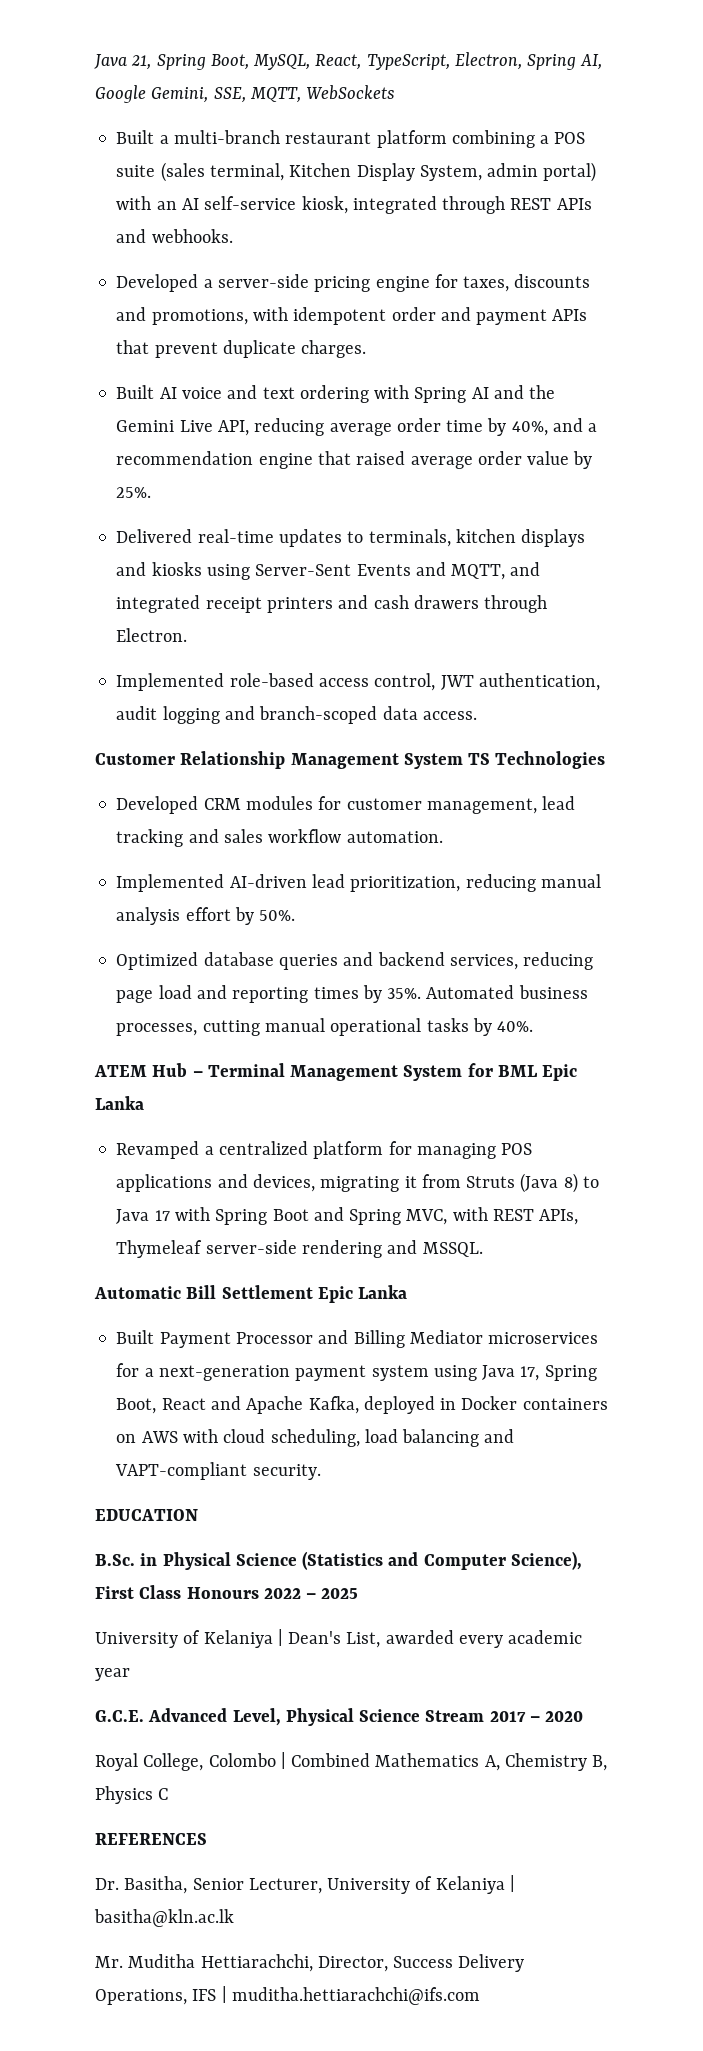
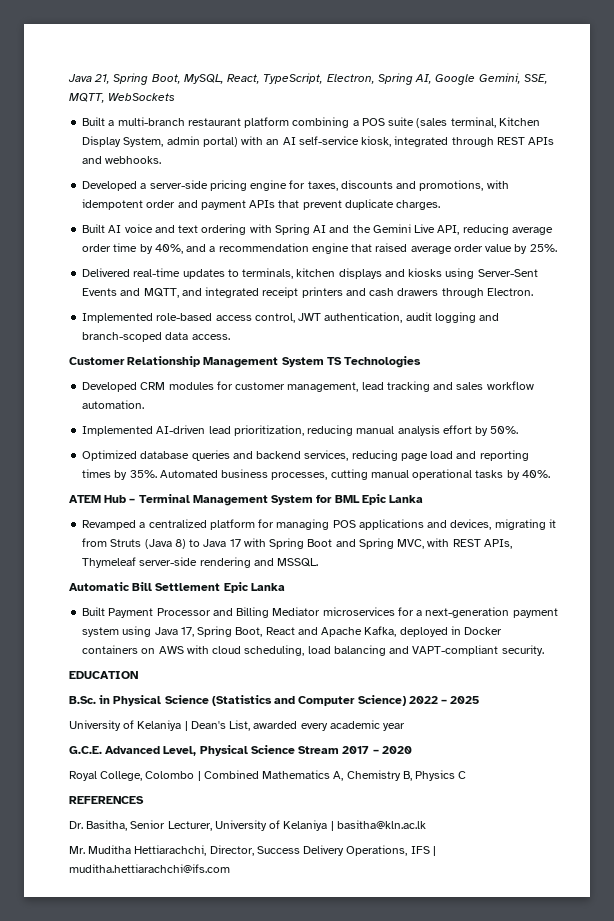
[510,1551,582,1570] [95,1585,259,1599] Science), First Class Honours -> [357,695,406,706] Science)

